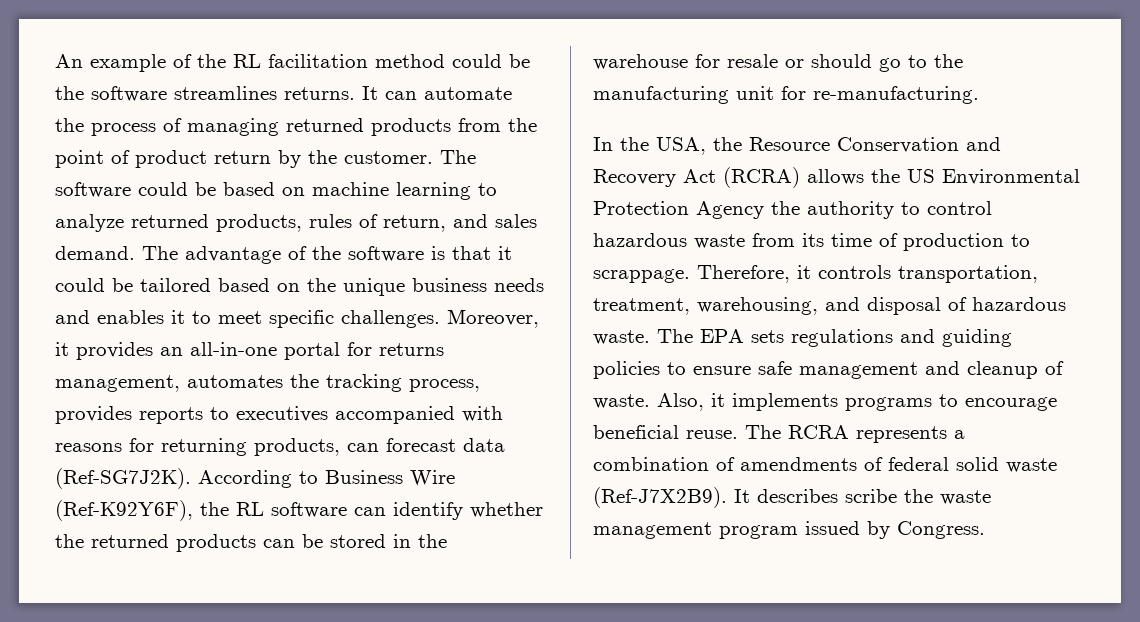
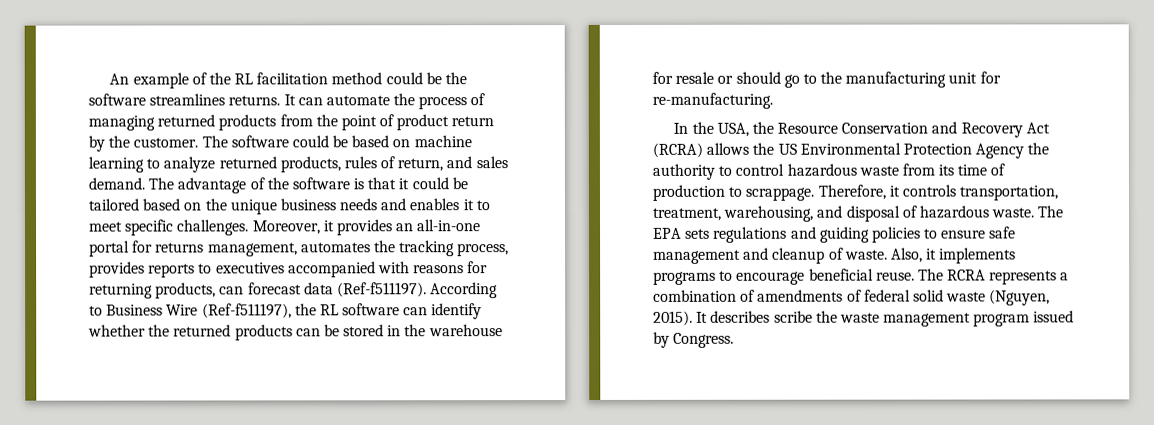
[55,468,191,489] (Ref-SG7J2K). -> [336,282,427,298] (Ref-f511197).
[55,500,193,521] (Ref-K92Y6F), -> [201,303,292,319] (Ref-f511197),
[593,487,727,508] (Ref-J7X2B9). -> [989,289,1051,306] [653,310,693,326] (Nguyen, 2015).

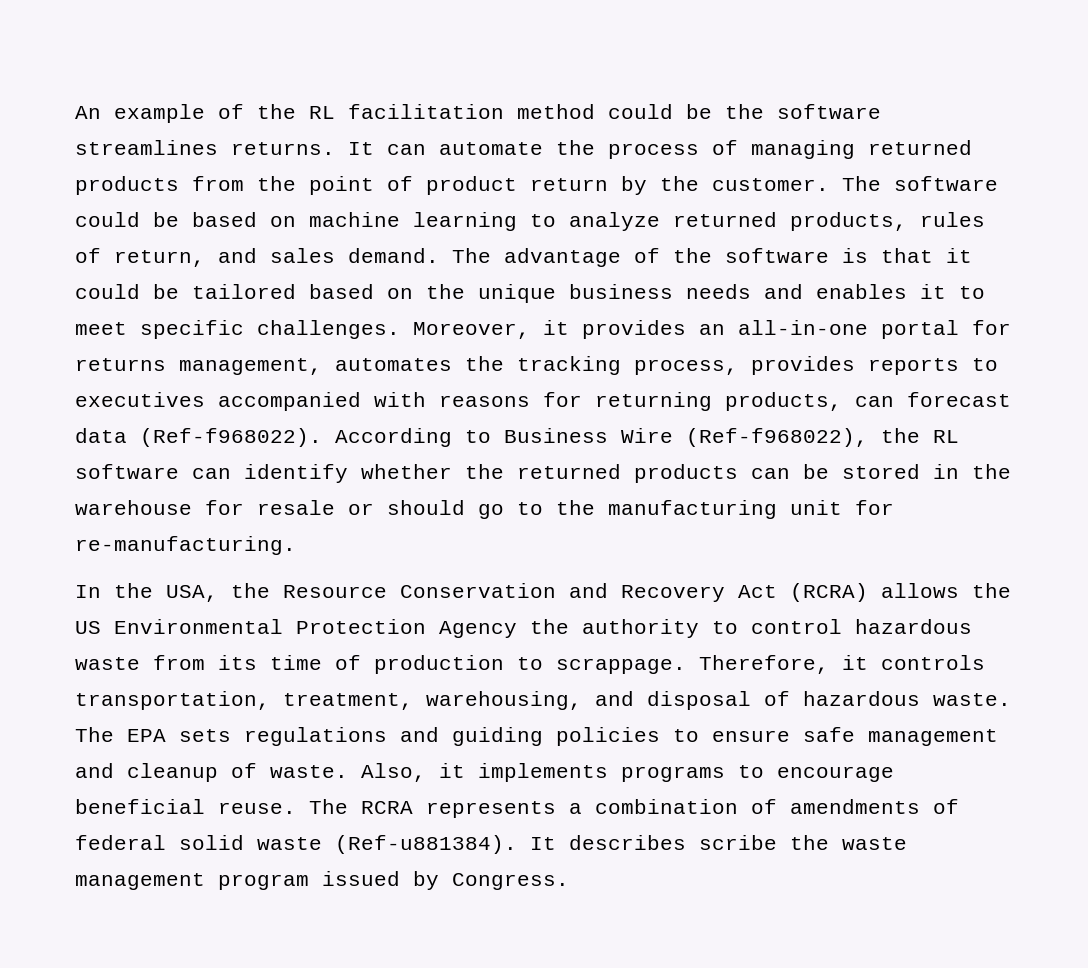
[336,282,427,298] (Ref-f511197). -> [140,428,322,447] (Ref-f968022).
[201,303,292,319] (Ref-f511197), -> [686,428,868,447] (Ref-f968022),
[989,289,1051,306] [653,310,693,326] (Nguyen, 2015). -> [335,835,517,854] (Ref-u881384).

